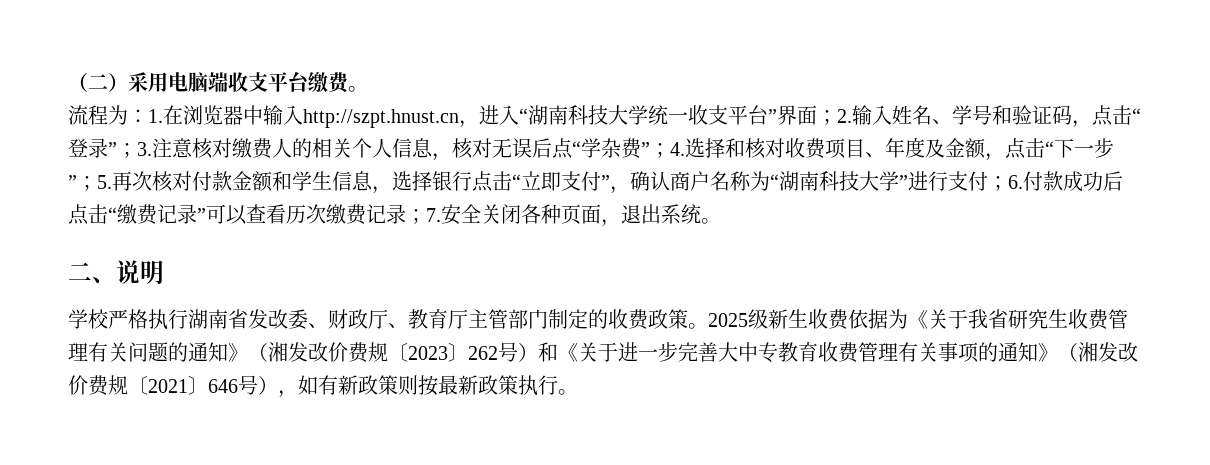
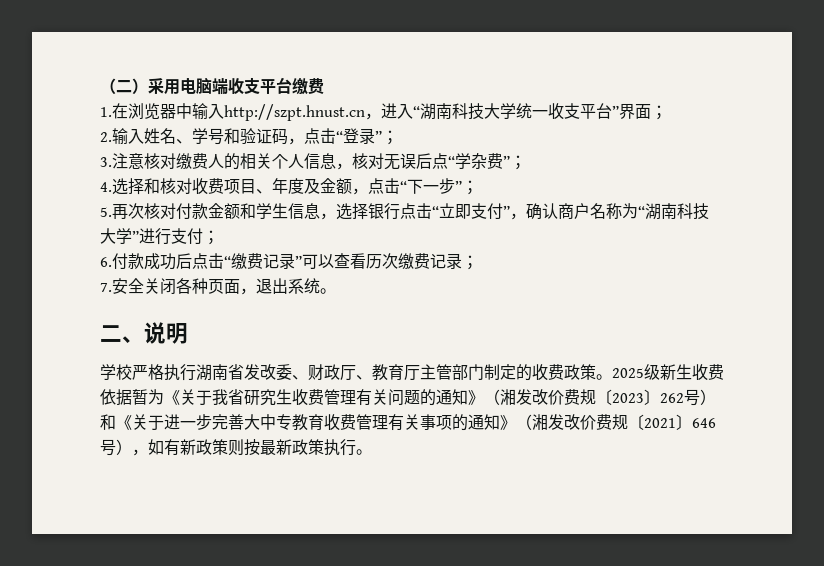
[348,86,368,92] [68,105,148,125] 。 // 流程为： -> (324, 86) //
(837, 117) none -> (667, 112) //
(137, 150) none -> (398, 137) //
(670, 150) none -> (526, 162) //
(97, 183) none -> (478, 187) //
(1008, 183) none -> (219, 237) //
(426, 216) none -> (478, 262) //
(888, 319) none -> [132,389,148,405] 暂

